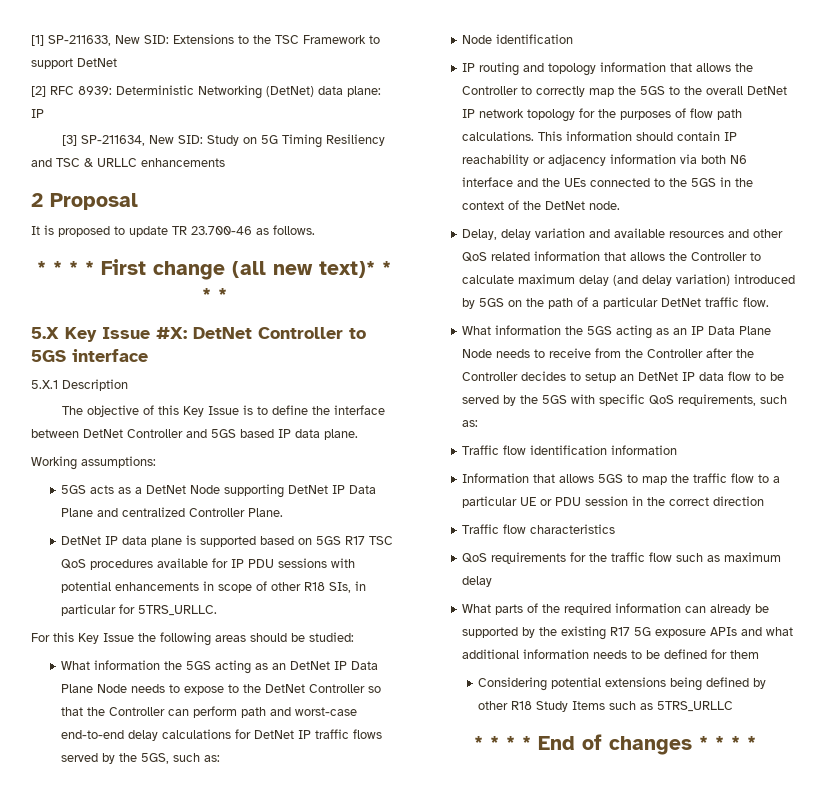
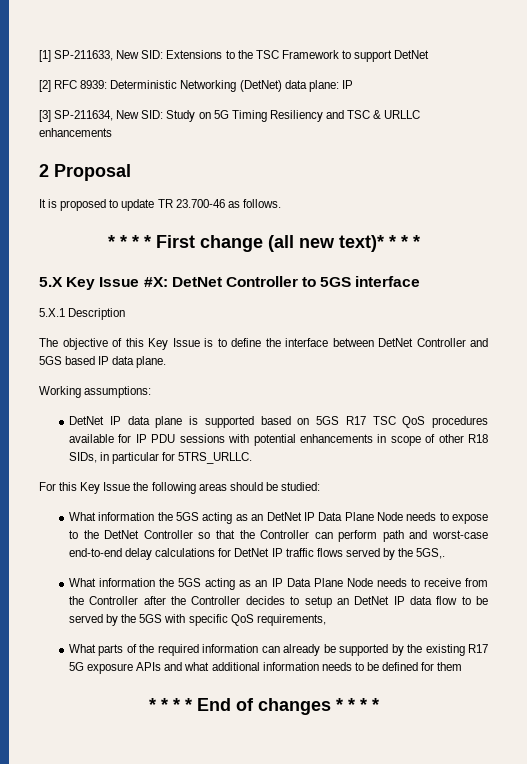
[61,484,377,498] [61,507,284,517] // 5GS acts as a DetNet Node supporting DetNet IP Data Plane and centralized Controller Plane. -> (152, 392) none
[329,582,352,593] SIs, -> [68,452,97,463] SIDs,
[141,753,221,764] [462,34,574,44] [462,62,754,76] [462,86,788,97] [462,108,743,122] [462,131,738,141] [462,154,748,166] [462,177,754,187] [462,200,621,210] [462,228,784,240] [462,251,762,262] [462,274,796,286] [462,297,770,309] 5GS, such as: // Node identification // IP routing and topology information that allows the Controller to correctly map the 5GS to the overall DetNet IP network topology for the purposes of flow path calculations. This information should contain IP reachability or adjacency information via both N6 interface and the UEs connected to the 5GS in the context of the DetNet node. // Delay, delay variation and available resources and other QoS related information that allows the Controller to calculate maximum delay (and delay variation) introduced by 5GS on the path of a particular DetNet traffic flow. -> [416,548,446,559] 5GS,.
[760,395,788,404] [462,420,479,427] [462,445,678,455] [462,473,781,485] [462,496,765,508] [462,524,616,534] [462,552,782,564] [462,576,493,587] such as: // Traffic flow identification information // Information that allows 5GS to map the traffic flow to a particular UE or PDU session in the correct direction // Traffic flow characteristics // QoS requirements for the traffic flow such as maximum delay -> (326, 620) none
[478,677,767,691] [478,701,734,712] // Considering potential extensions being defined by other R18 Study Items such as 5TRS_URLLC -> (463, 666) none

